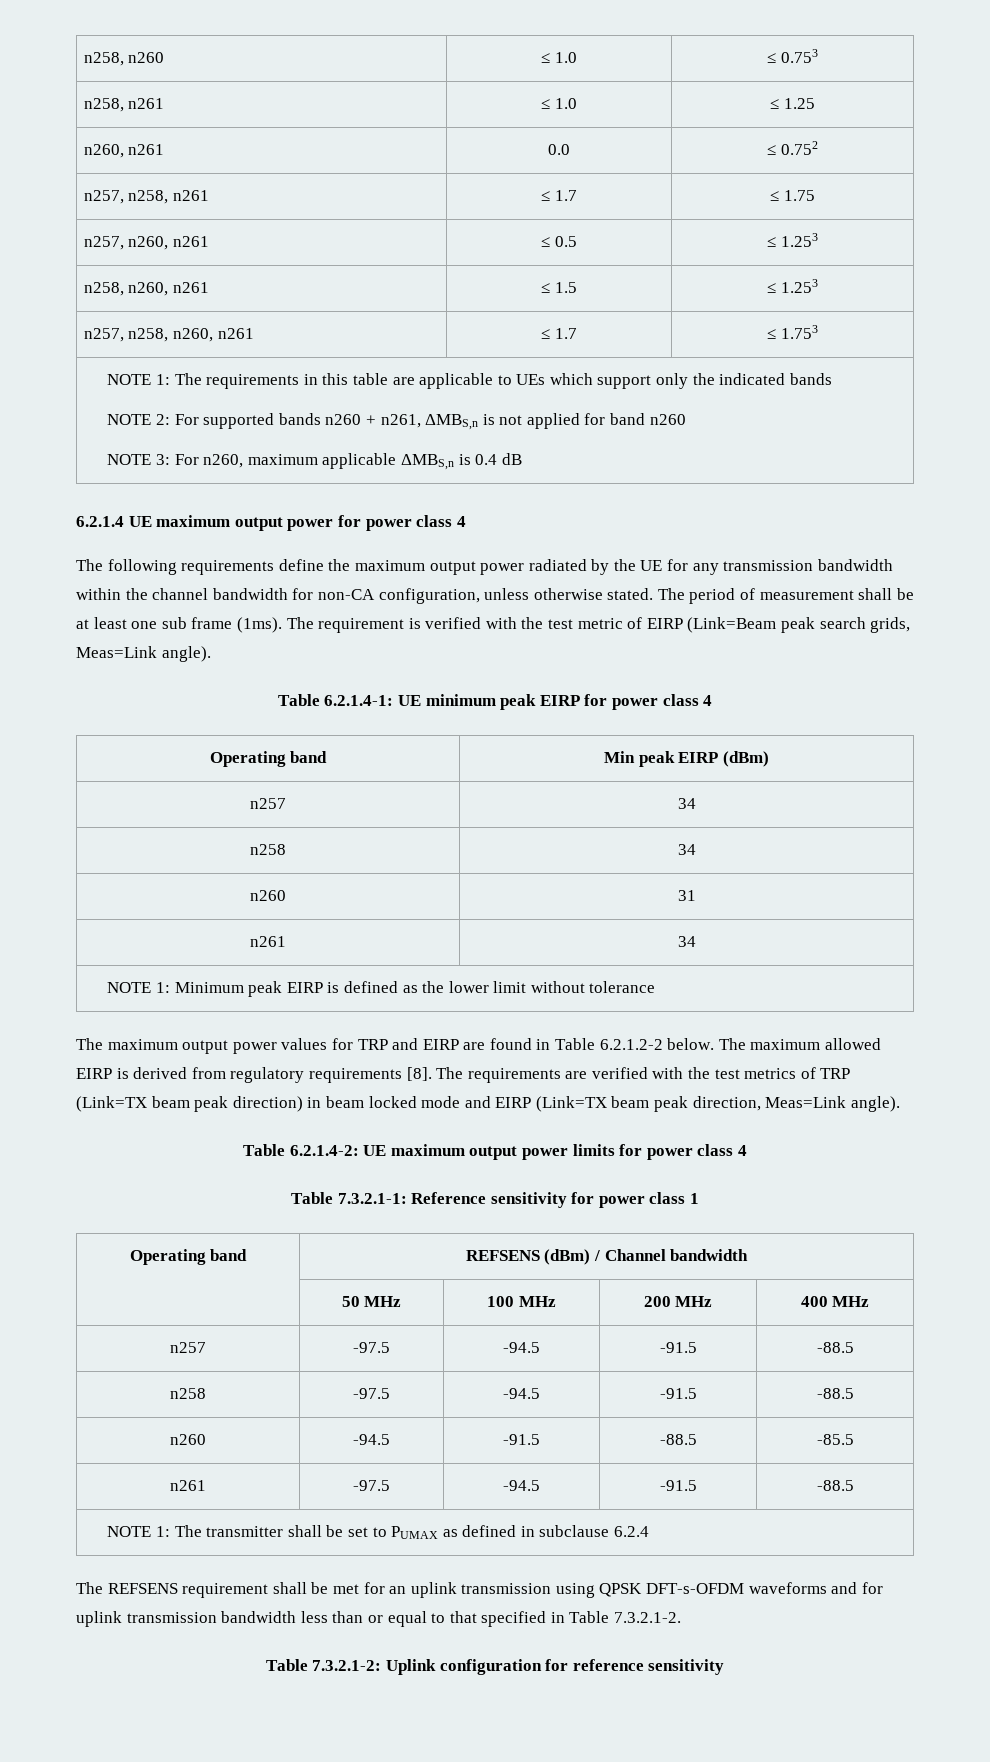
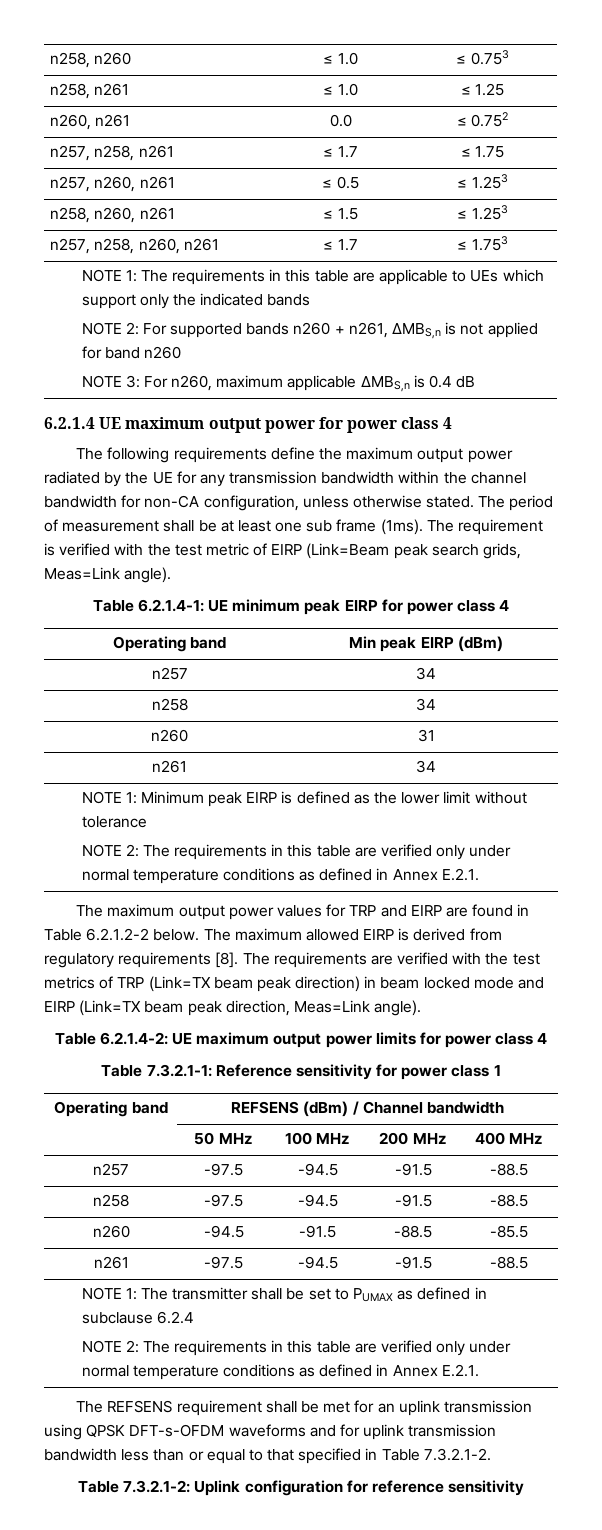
(656, 987) none -> [81,844,512,860] [81,868,479,884] // NOTE 2: The requirements in this table are verified only under normal temperature conditions as defined in Annex E.2.1.
(650, 1531) none -> [81,1340,512,1356] [81,1364,479,1380] // NOTE 2: The requirements in this table are verified only under normal temperature conditions as defined in Annex E.2.1.

